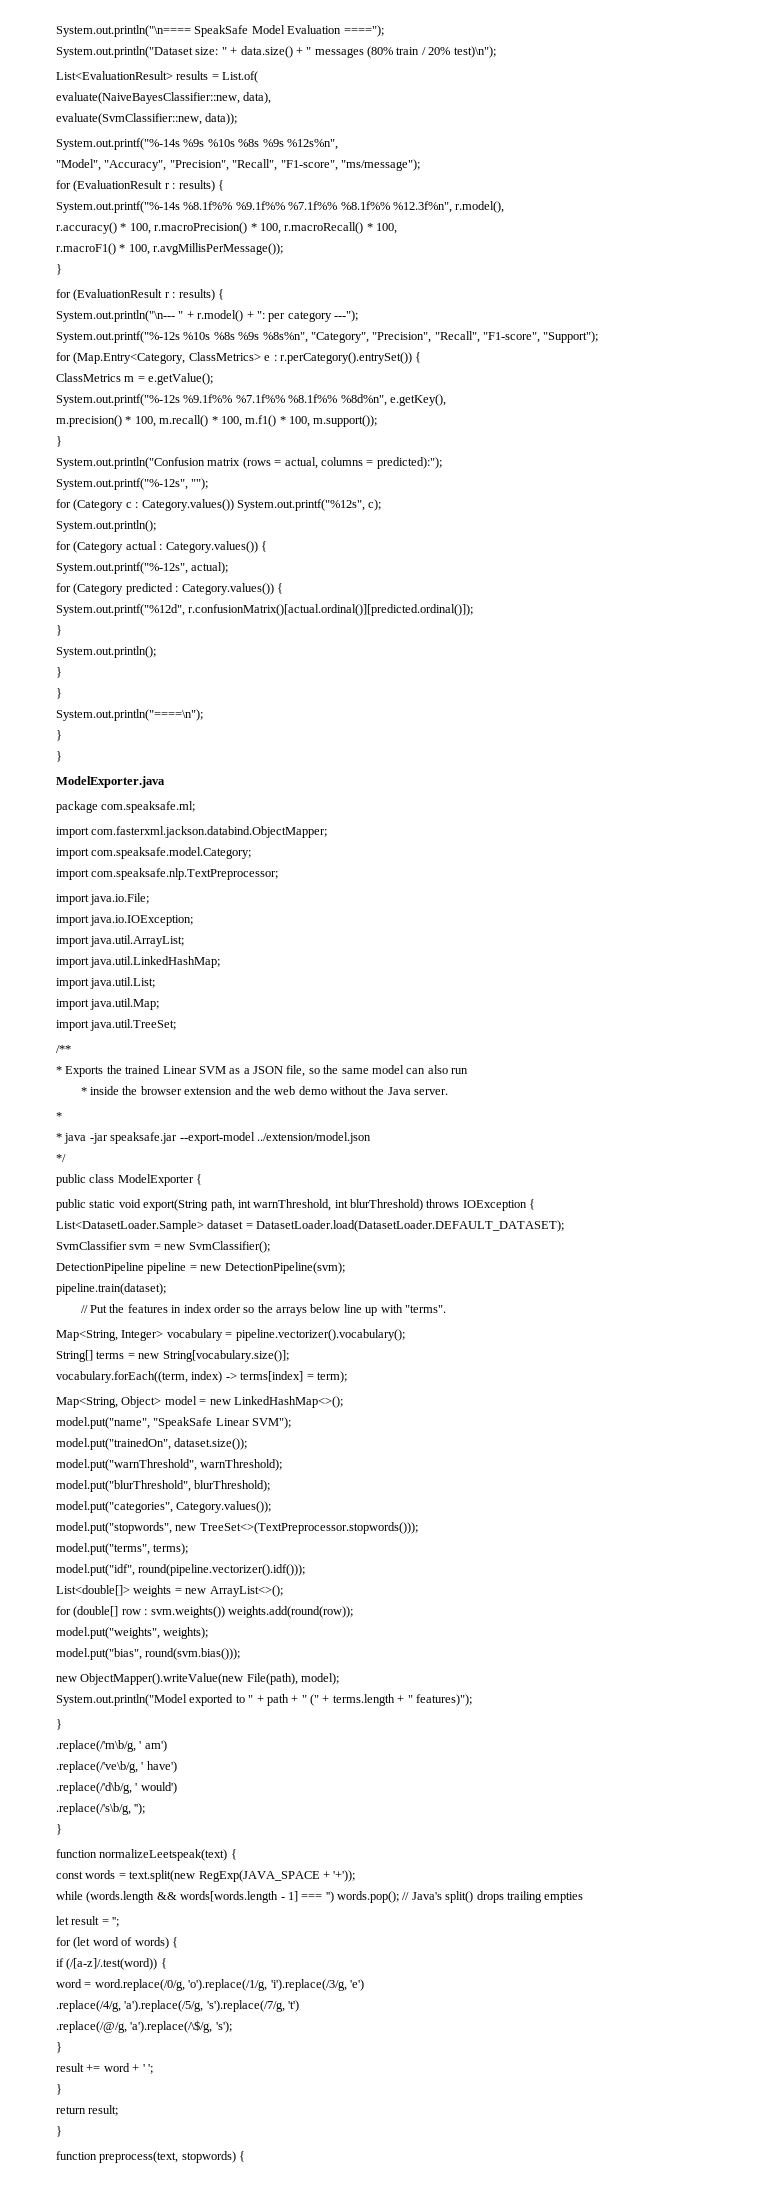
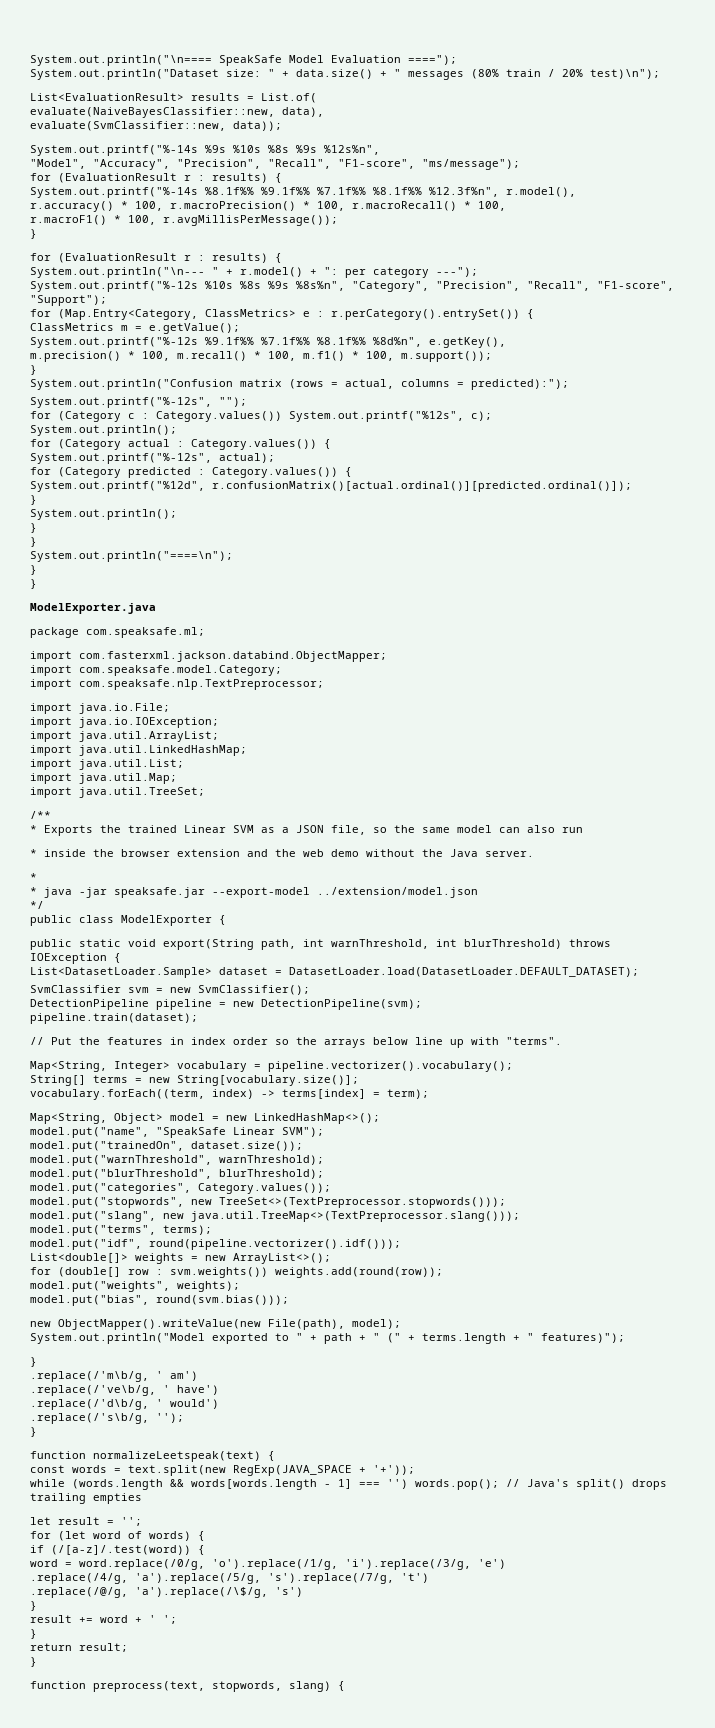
(418, 1528) none -> [30,1211,520,1222] // model.put("slang", new java.util.TreeMap<>(TextPreprocessor.slang()));
[215,2021,232,2033] 's'); -> [275,1587,303,1597] 's')
[181,2151,236,2163] stopwords) -> [212,1681,331,1692] stopwords, slang)

